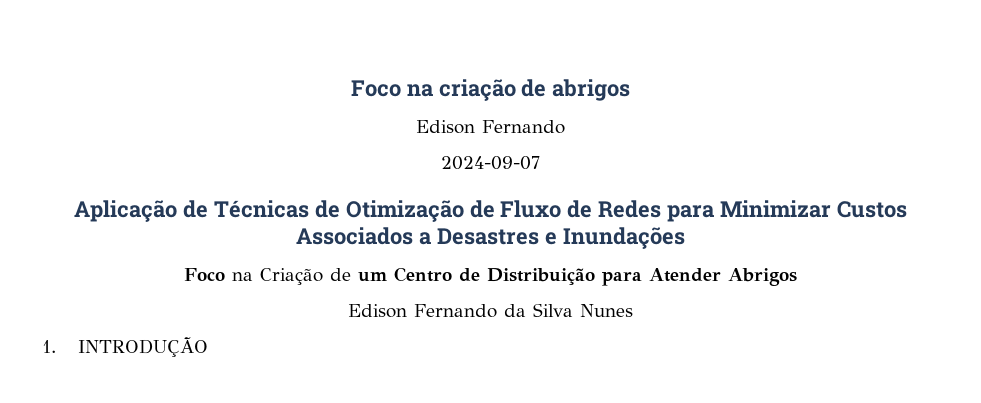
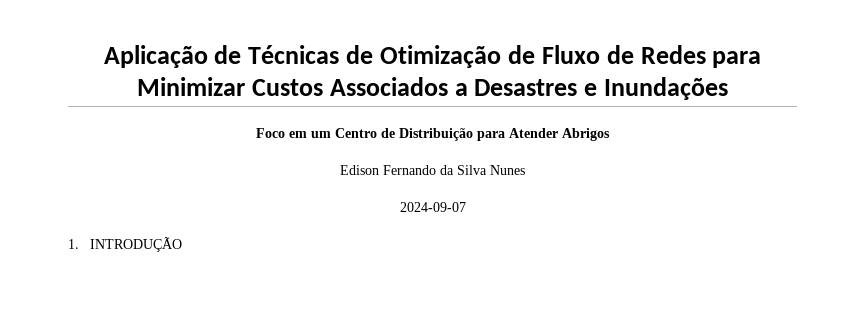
[350,79,631,101] [416,120,565,134] [441,156,540,170] Foco na criação de abrigos // Edison Fernando // 2024-09-07 // -> (103, 56) none
[232,268,351,285] na Criação de -> [289,131,307,138] em
(633, 310) none -> [399,202,466,212] // 2024-09-07

